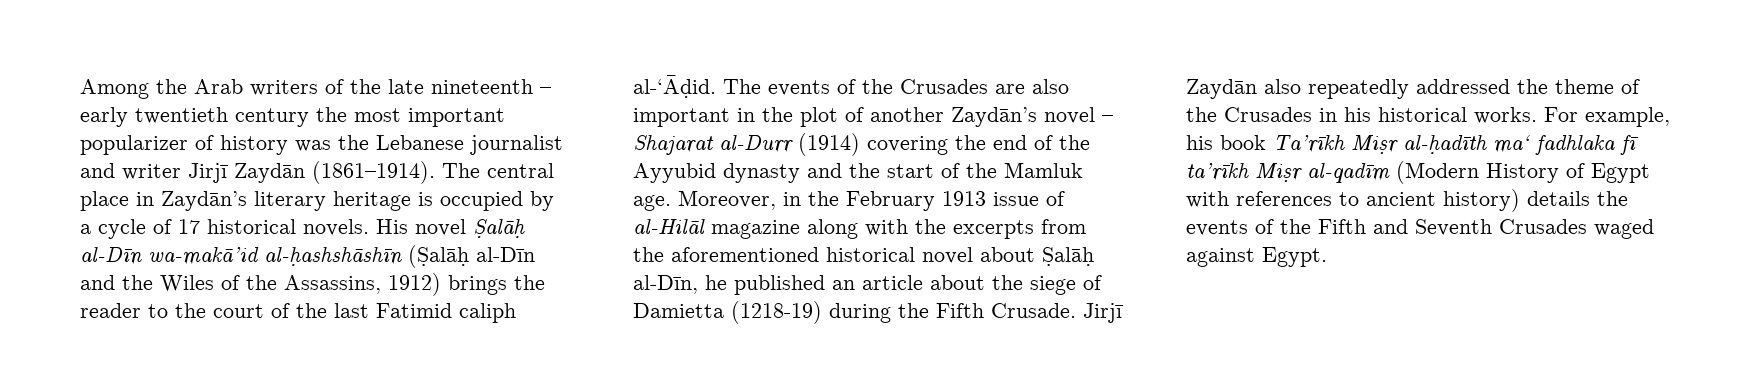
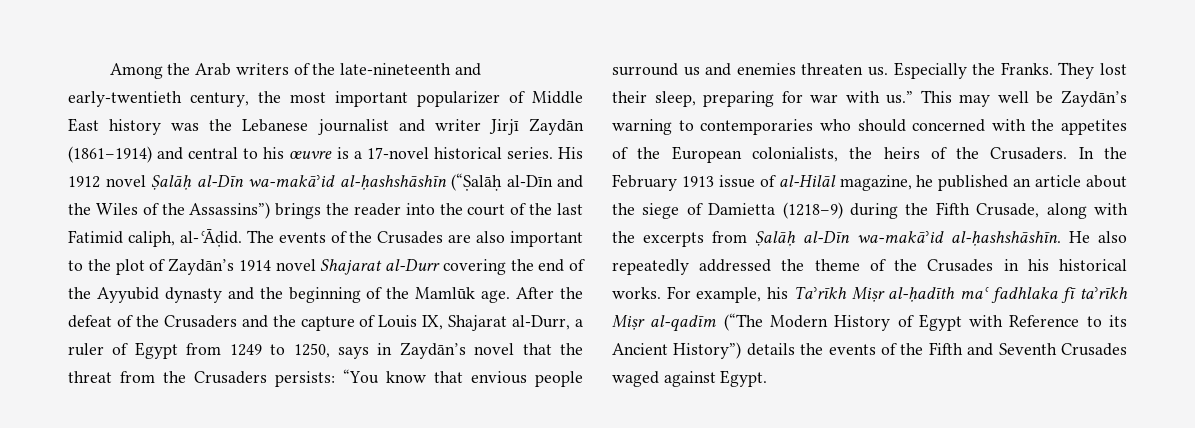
[388,79,551,94] [80,107,309,127] late nineteenth – early twentieth century -> [340,63,481,76] [68,91,249,107] late-nineteenth and early-twentieth century,
(214, 142) none -> [532,91,583,104] [68,118,99,132] Middle East
[312,161,554,184] [80,191,554,211] [80,219,525,239] [80,245,469,268] (1861–1914). The central place in Zaydān’s literary heritage is occupied by a cycle of 17 historical novels. His novel Ṣalāḥ al-Dīn wa-makā’id al-ḥashshāshīn (Ṣalāḥ -> [68,146,583,163] [68,173,502,191] (1861–1914) and central to his œuvre is a 17-novel historical series. His 1912 novel Ṣalāḥ al-Dīn wa-makāʾid al-ḥashshāshīn (“Ṣalāḥ
[284,273,441,296] Assassins, 1912) -> [189,202,271,219] Assassins”)
[148,304,168,318] to -> [405,203,435,215] into
[459,303,516,323] [633,75,716,98] caliph al-‘Āḍid. -> [127,229,242,247] caliph, al-ʿĀḍid.
[737,108,755,122] in -> [68,260,83,271] to
[870,107,1113,127] another Zaydān’s novel – -> [168,258,316,275] Zaydān’s 1914 novel
[798,133,860,156] (1914) -> (440, 265) none
[887,162,1083,178] [633,190,801,211] start of the Mamluk age. Moreover, in -> [288,287,584,303] [68,315,584,331] [68,342,584,359] [68,369,583,387] [612,62,1127,79] [612,90,1127,107] [612,119,1127,135] [612,146,1094,163] beginning of the Mamlūk age. After the defeat of the Crusaders and the capture of Louis IX, Shajarat al-Durr, a ruler of Egypt from 1249 to 1250, says in Zaydān’s novel that the threat from the Crusaders persists: “You know that envious people surround us and enemies threaten us. Especially the Franks. They lost their sleep, preparing for war with us.” This may well be Zaydān’s warning to contemporaries who should concerned with the appetites of the European colonialists, the heirs of the Crusaders. In
[711,219,1086,239] [633,247,1094,266] [633,275,698,294] magazine along with the excerpts from the aforementioned historical novel about Ṣalāḥ al-Dīn, -> [839,175,912,191] magazine,
[731,301,822,324] (1218-19) -> [782,202,843,219] (1218–9)
[991,303,1124,323] [1186,79,1257,99] Crusade. Jirjī Zaydān -> [976,203,1128,219] [612,231,1090,247] Crusade, along with the excerpts from Ṣalāḥ al-Dīn wa-makāʾid al-ḥashshāshīn. He
[1220,135,1345,153] book Ta’rīkh -> [793,286,847,299] Taʾrīkh
[1493,135,1530,153] ma‘ -> [959,287,989,299] maʿ
[1186,163,1249,181] ta’rīkh -> [1080,287,1128,299] taʾrīkh
[1396,161,1479,184] (Modern -> [723,313,828,331] (“The Modern
[1236,189,1520,212] references to ancient history) -> [1009,315,1127,327] [612,342,742,359] Reference to its Ancient History”)

